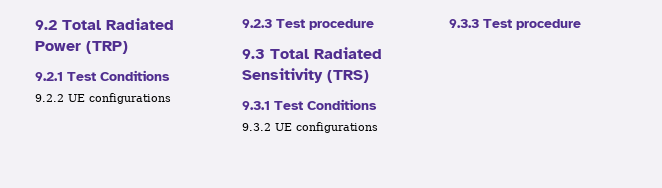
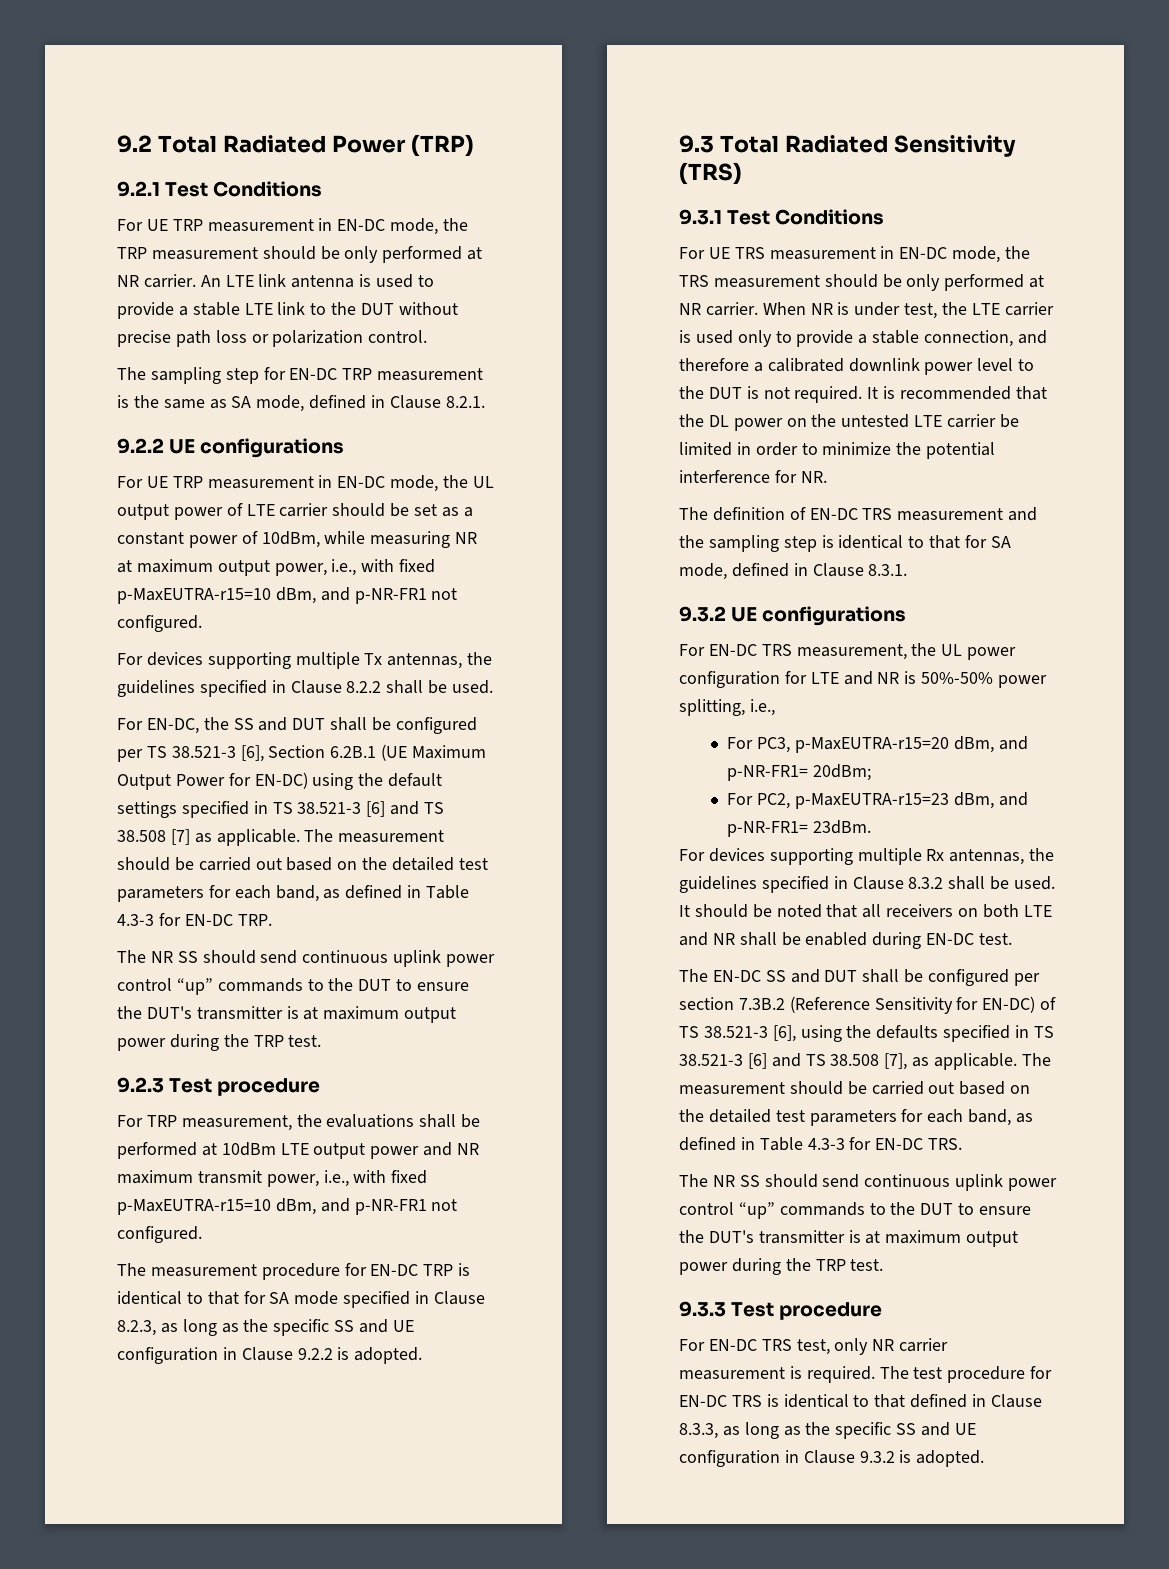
[35,93,171,104] [242,19,374,30] 9.2.2 UE configurations // 9.2.3 Test procedure -> [117,218,469,235] [117,246,483,263] [117,274,434,288] [117,302,458,319] [117,330,428,347] [117,367,484,384] [117,395,485,412] [117,438,345,458] [117,475,494,492] [117,503,473,520] [117,531,478,548] [117,559,436,576] [117,587,458,604] [117,615,202,632] [117,652,493,669] [117,680,494,697] [117,717,477,734] [117,744,487,762] [117,772,443,790] [117,801,445,818] [117,829,445,846] [117,857,488,871] [117,885,470,902] [117,913,272,926] [117,950,496,967] [117,978,470,995] [117,1006,457,1023] [117,1034,322,1051] [117,1077,321,1096] [117,1114,481,1131] [117,1142,480,1159] [117,1170,428,1187] [117,1198,458,1215] [117,1226,202,1243] [117,1263,471,1280] [117,1291,485,1308] [117,1319,414,1336] [117,1347,423,1364] For UE TRP measurement in EN-DC mode, the TRP measurement should be only performed at NR carrier. An LTE link antenna is used to provide a stable LTE link to the DUT without precise path loss or polarization control. // The sampling step for EN-DC TRP measurement is the same as SA mode, defined in Clause 8.2.1. // 9.2.2 UE configurations // For UE TRP measurement in EN-DC mode, the UL output power of LTE carrier should be set as a constant power of 10dBm, while measuring NR at maximum output power, i.e., with fixed p-MaxEUTRA-r15=10 dBm, and p-NR-FR1 not configured. // For devices supporting multiple Tx antennas, the guidelines specified in Clause 8.2.2 shall be used. // For EN-DC, the SS and DUT shall be configured per TS 38.521-3 [6], Section 6.2B.1 (UE Maximum Output Power for EN-DC) using the default settings specified in TS 38.521-3 [6] and TS 38.508 [7] as applicable. The measurement should be carried out based on the detailed test parameters for each band, as defined in Table 4.3-3 for EN-DC TRP. // The NR SS should send continuous uplink power control “up” commands to the DUT to ensure the DUT's transmitter is at maximum output power during the TRP test. // 9.2.3 Test procedure // For TRP measurement, the evaluations shall be performed at 10dBm LTE output power and NR maximum transmit power, i.e., with fixed p-MaxEUTRA-r15=10 dBm, and p-NR-FR1 not configured. // The measurement procedure for EN-DC TRP is identical to that for SA mode specified in Clause 8.2.3, as long as the specific SS and UE configuration in Clause 9.2.2 is adopted.
[242,122,378,133] [449,19,581,30] 9.3.2 UE configurations // 9.3.3 Test procedure -> [679,246,1031,263] [679,274,1045,291] [679,302,1054,319] [679,330,1047,347] [679,358,1035,375] [679,386,1047,403] [679,414,1019,431] [679,442,996,459] [679,470,827,483] [679,507,1038,521] [679,535,1011,552] [679,563,908,580] [679,606,907,626] [679,643,1017,660] [679,671,1048,688] [679,699,775,716] [727,736,1028,753] [727,764,872,781] [727,792,1028,809] [727,820,872,837] [679,848,1055,865] [679,876,1056,893] [679,904,1052,918] [679,932,1013,949] [679,969,1040,986] [679,996,1057,1014] [679,1025,1054,1042] [679,1053,1051,1070] [679,1081,1031,1095] [679,1109,1034,1126] [679,1137,963,1151] [679,1174,1058,1191] [679,1202,1032,1219] [679,1230,1019,1247] [679,1258,884,1275] [679,1301,883,1320] [679,1338,949,1355] [679,1366,1053,1383] [679,1394,1042,1408] [679,1422,976,1439] [679,1450,985,1467] For UE TRS measurement in EN-DC mode, the TRS measurement should be only performed at NR carrier. When NR is under test, the LTE carrier is used only to provide a stable connection, and therefore a calibrated downlink power level to the DUT is not required. It is recommended that the DL power on the untested LTE carrier be limited in order to minimize the potential interference for NR. // The definition of EN-DC TRS measurement and the sampling step is identical to that for SA mode, defined in Clause 8.3.1. // 9.3.2 UE configurations // For EN-DC TRS measurement, the UL power configuration for LTE and NR is 50%-50% power splitting, i.e., // For PC3, p-MaxEUTRA-r15=20 dBm, and p-NR-FR1= 20dBm; // For PC2, p-MaxEUTRA-r15=23 dBm, and p-NR-FR1= 23dBm. // For devices supporting multiple Rx antennas, the guidelines specified in Clause 8.3.2 shall be used. It should be noted that all receivers on both LTE and NR shall be enabled during EN-DC test. // The EN-DC SS and DUT shall be configured per section 7.3B.2 (Reference Sensitivity for EN-DC) of TS 38.521-3 [6], using the defaults specified in TS 38.521-3 [6] and TS 38.508 [7], as applicable. The measurement should be carried out based on the detailed test parameters for each band, as defined in Table 4.3-3 for EN-DC TRS. // The NR SS should send continuous uplink power control “up” commands to the DUT to ensure the DUT's transmitter is at maximum output power during the TRP test. // 9.3.3 Test procedure // For EN-DC TRS test, only NR carrier measurement is required. The test procedure for EN-DC TRS is identical to that defined in Clause 8.3.3, as long as the specific SS and UE configuration in Clause 9.3.2 is adopted.

